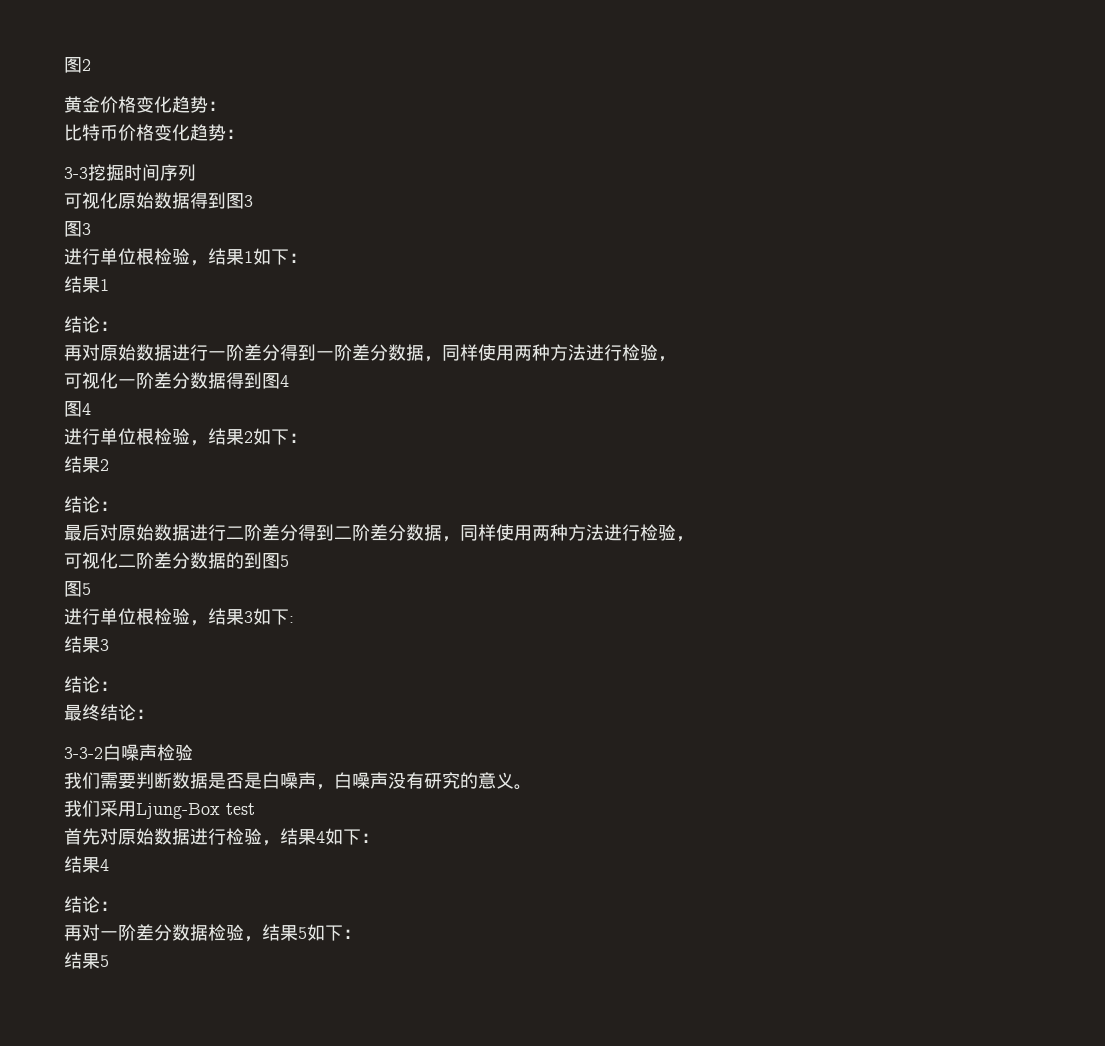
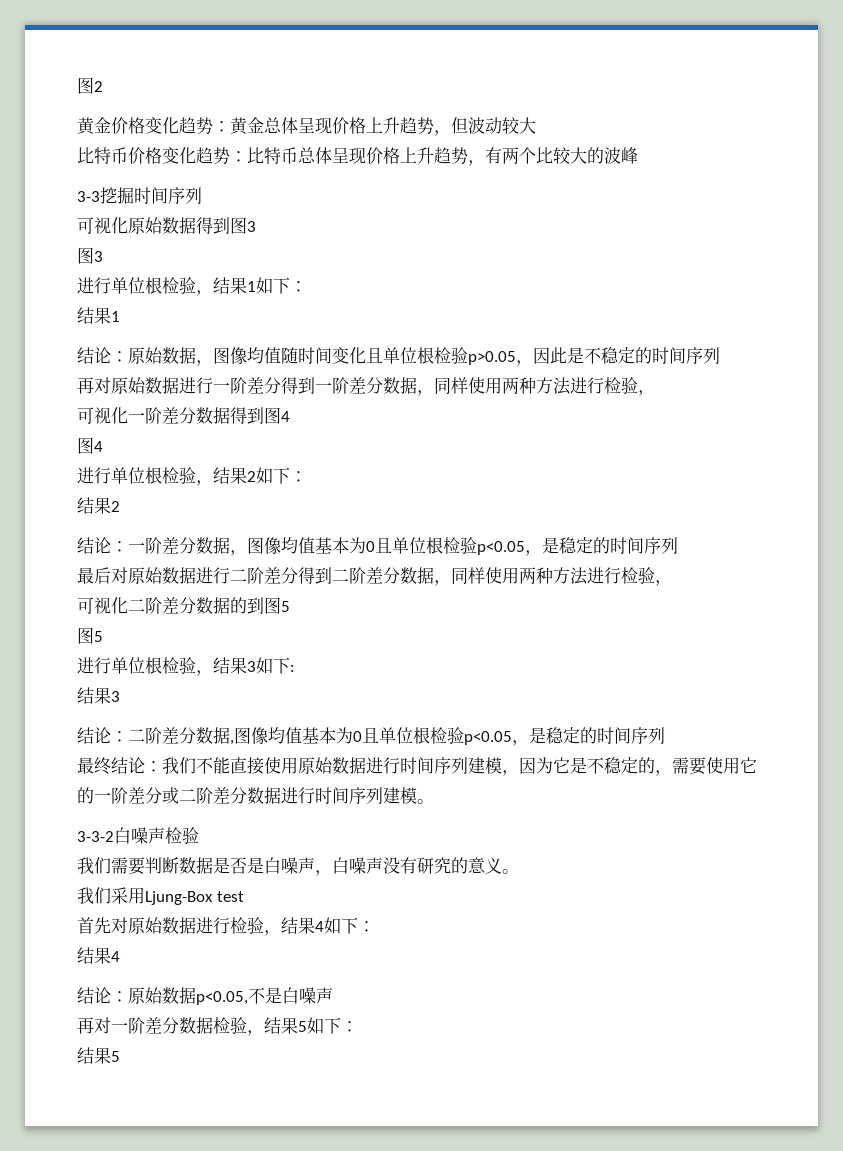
(226, 106) none -> [230,117,536,136] 黄金总体呈现价格上升趋势，但波动较大
(244, 134) none -> [247,147,638,166] 比特币总体呈现价格上升趋势，有两个比较大的波峰
(118, 326) none -> [128,347,720,366] 原始数据，图像均值随时间变化且单位根检验p>0.05，因此是不稳定的时间序列
(118, 506) none -> [128,537,678,556] 一阶差分数据，图像均值基本为0且单位根检验p<0.05，是稳定的时间序列
[64,704,154,721] // 最终结论： -> [128,727,665,746] [77,757,757,776] [77,787,434,804] 二阶差分数据,图像均值基本为0且单位根检验p<0.05，是稳定的时间序列 // 最终结论：我们不能直接使用原始数据进行时间序列建模，因为它是不稳定的，需要使用它的一阶差分或二阶差分数据进行时间序列建模。
(118, 906) none -> [128,987,333,1005] 原始数据p<0.05,不是白噪声

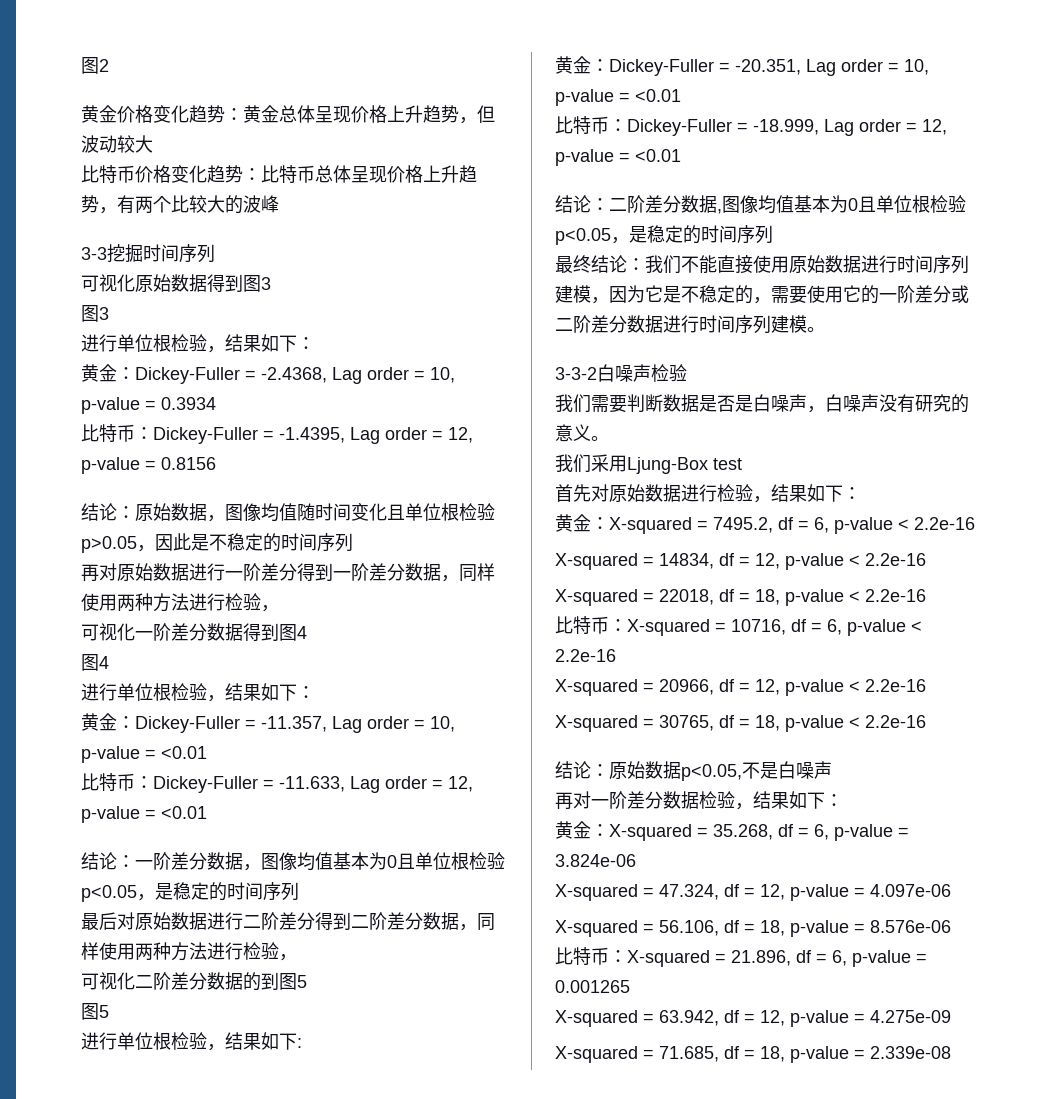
[247,277,307,294] [77,307,120,324] 1如下： // 结果1 -> [261,334,315,352] [81,364,455,384] [81,397,216,414] [81,424,473,444] [81,457,216,474] 如下： // 黄金：Dickey-Fuller = -2.4368, Lag order = 10, p-value = 0.3934 // 比特币：Dickey-Fuller = -1.4395, Lag order = 12, p-value = 0.8156
[247,467,307,484] [77,497,120,514] 2如下： // 结果2 -> [261,683,315,701] [81,713,455,733] [81,746,207,763] [81,773,473,793] [81,806,207,823] 如下： // 黄金：Dickey-Fuller = -11.357, Lag order = 10, p-value = <0.01 // 比特币：Dickey-Fuller = -11.633, Lag order = 12, p-value = <0.01
[247,657,295,674] [77,687,120,704] 3如下: // 结果3 -> [261,1032,302,1050] [555,56,929,76] [555,89,681,106] [555,116,947,136] [555,149,681,166] 如下: // 黄金：Dickey-Fuller = -20.351, Lag order = 10, p-value = <0.01 // 比特币：Dickey-Fuller = -18.999, Lag order = 12, p-value = <0.01
[315,917,375,934] [77,947,120,964] 4如下： // 结果4 -> [807,484,861,502] [555,514,975,534] [555,553,926,570] [555,589,926,606] [555,616,922,636] [555,649,616,662] [555,679,926,696] [555,715,926,732] 如下： // 黄金：X-squared = 7495.2, df = 6, p-value < 2.2e-16 // X-squared = 14834, df = 12, p-value < 2.2e-16 // X-squared = 22018, df = 18, p-value < 2.2e-16 // 比特币：X-squared = 10716, df = 6, p-value < 2.2e-16 // X-squared = 20966, df = 12, p-value < 2.2e-16 // X-squared = 30765, df = 18, p-value < 2.2e-16
[298,1017,358,1034] [77,1047,120,1064] 5如下： // 结果5 -> [789,791,843,809] [555,821,909,841] [555,854,636,867] [555,884,951,901] [555,920,951,937] [555,947,927,967] [555,980,630,993] [555,1010,951,1027] [555,1046,951,1063] 如下： // 黄金：X-squared = 35.268, df = 6, p-value = 3.824e-06 // X-squared = 47.324, df = 12, p-value = 4.097e-06 // X-squared = 56.106, df = 18, p-value = 8.576e-06 // 比特币：X-squared = 21.896, df = 6, p-value = 0.001265 // X-squared = 63.942, df = 12, p-value = 4.275e-09 // X-squared = 71.685, df = 18, p-value = 2.339e-08

